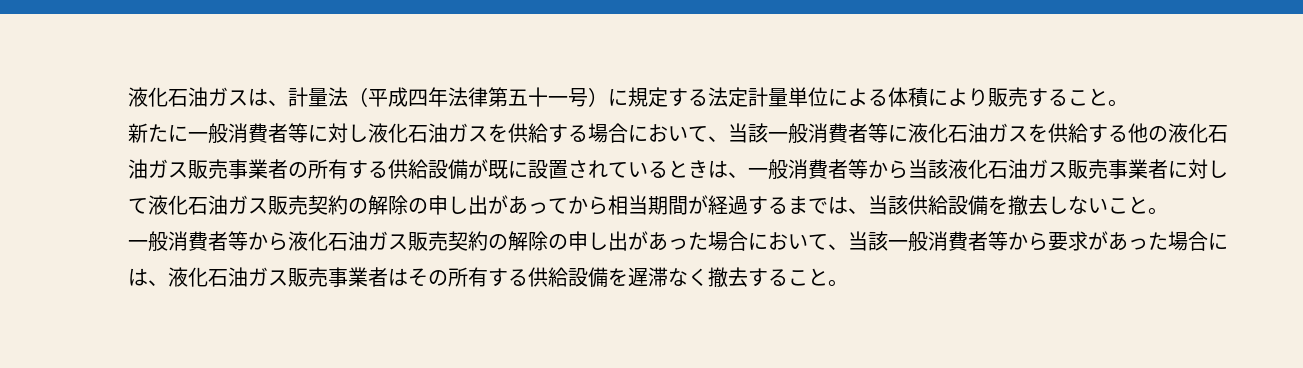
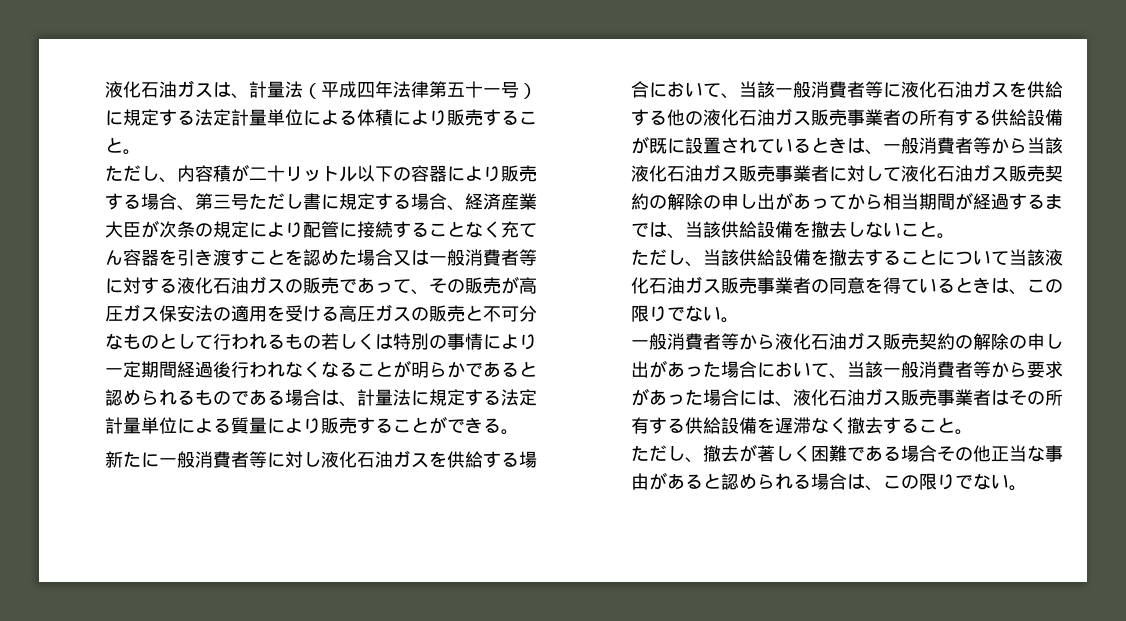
(1129, 103) none -> [105,164,538,183] [105,193,538,211] [105,220,538,238] [105,249,538,266] [105,276,538,295] [105,304,538,322] [105,333,538,350] [105,360,538,378] [105,389,538,407] [105,416,520,435] // ただし、内容積が二十リットル以下の容器により販売する場合、第三号ただし書に規定する場合、経済産業大臣が次条の規定により配管に接続することなく充てん容器を引き渡すことを認めた場合又は一般消費者等に対する液化石油ガスの販売であって、その販売が高圧ガス保安法の適用を受ける高圧ガスの販売と不可分なものとして行われるもの若しくは特別の事情により一定期間経過後行われなくなることが明らかであると認められるものである場合は、計量法に規定する法定計量単位による質量により販売することができる。
(1169, 211) none -> [631,249,1064,267] [631,276,1064,295] [631,305,740,323] // ただし、当該供給設備を撤去することについて当該液化石油ガス販売事業者の同意を得ているときは、この限りでない。
(849, 283) none -> [631,444,1064,463] [631,472,1028,491] // ただし、撤去が著しく困難である場合その他正当な事由があると認められる場合は、この限りでない。

